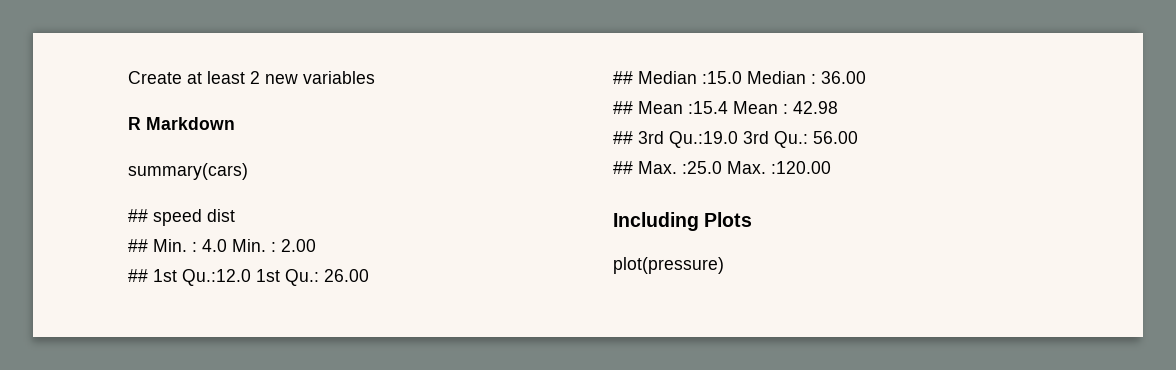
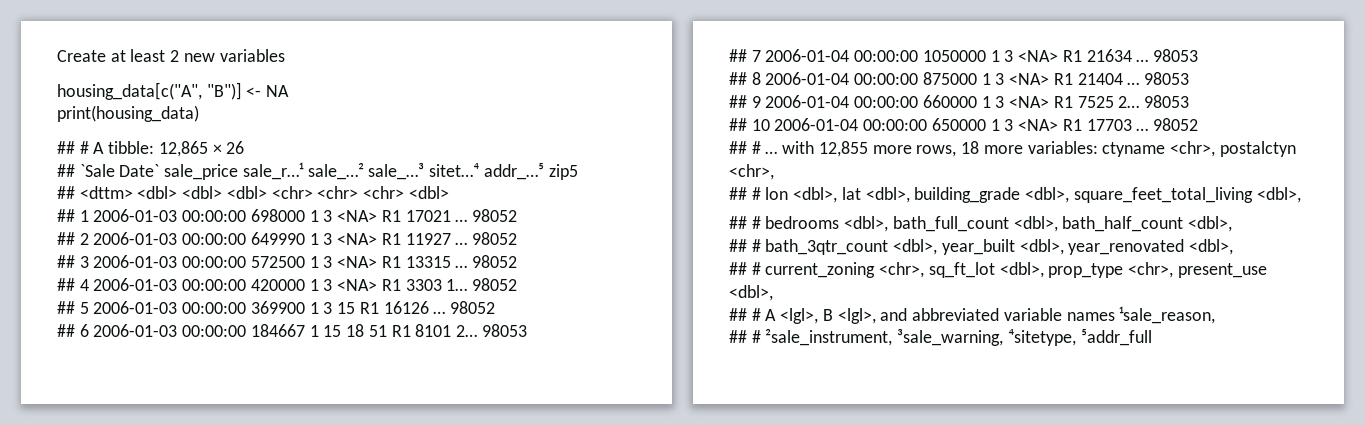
[128,117,235,130] [128,163,248,180] [128,209,235,226] [128,239,316,252] [128,269,369,286] [613,71,866,84] [613,101,838,114] [613,131,858,148] [613,161,831,174] [613,212,753,231] [613,257,724,274] R Markdown // summary(cars) // ## speed dist // ## Min. : 4.0 Min. : 2.00 // ## 1st Qu.:12.0 1st Qu.: 26.00 // ## Median :15.0 Median : 36.00 // ## Mean :15.4 Mean : 42.98 // ## 3rd Qu.:19.0 3rd Qu.: 56.00 // ## Max. :25.0 Max. :120.00 // Including Plots // plot(pressure) -> [57,82,290,100] [57,105,199,122] [57,141,245,157] [57,162,578,180] [57,186,449,199] [57,209,517,222] [57,232,517,245] [57,255,517,268] [57,278,517,291] [57,301,495,314] [57,324,527,337] [729,49,1198,62] [729,72,1189,85] [729,95,1189,108] [729,118,1198,131] [729,141,1296,157] [729,164,774,180] [729,187,1301,203] [729,216,1233,232] [729,239,1234,255] [729,262,1267,278] [729,285,773,301] [729,306,1216,324] [729,328,1152,346] housing_data[c("A", "B")] <- NA // print(housing_data) // ## # A tibble: 12,865 × 26 // ## `Sale Date` sale_price sale_r…¹ sale_…² sale_…³ sitet…⁴ addr_…⁵ zip5 // ## <dttm> <dbl> <dbl> <dbl> <chr> <chr> <chr> <dbl> // ## 1 2006-01-03 00:00:00 698000 1 3 <NA> R1 17021 … 98052 // ## 2 2006-01-03 00:00:00 649990 1 3 <NA> R1 11927 … 98052 // ## 3 2006-01-03 00:00:00 572500 1 3 <NA> R1 13315 … 98052 // ## 4 2006-01-03 00:00:00 420000 1 3 <NA> R1 3303 1… 98052 // ## 5 2006-01-03 00:00:00 369900 1 3 15 R1 16126 … 98052 // ## 6 2006-01-03 00:00:00 184667 1 15 18 51 R1 8101 2… 98053 // ## 7 2006-01-04 00:00:00 1050000 1 3 <NA> R1 21634 … 98053 // ## 8 2006-01-04 00:00:00 875000 1 3 <NA> R1 21404 … 98053 // ## 9 2006-01-04 00:00:00 660000 1 3 <NA> R1 7525 2… 98053 // ## 10 2006-01-04 00:00:00 650000 1 3 <NA> R1 17703 … 98052 // ## # … with 12,855 more rows, 18 more variables: ctyname <chr>, postalctyn <chr>, // ## # lon <dbl>, lat <dbl>, building_grade <dbl>, square_feet_total_living <dbl>, // ## # bedrooms <dbl>, bath_full_count <dbl>, bath_half_count <dbl>, // ## # bath_3qtr_count <dbl>, year_built <dbl>, year_renovated <dbl>, // ## # current_zoning <chr>, sq_ft_lot <dbl>, prop_type <chr>, present_use <dbl>, // ## # A <lgl>, B <lgl>, and abbreviated variable names ¹sale_reason, // ## # ²sale_instrument, ³sale_warning, ⁴sitetype, ⁵addr_full

